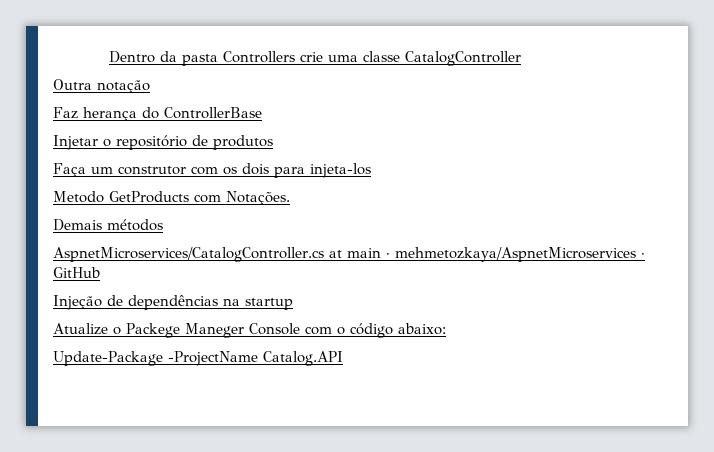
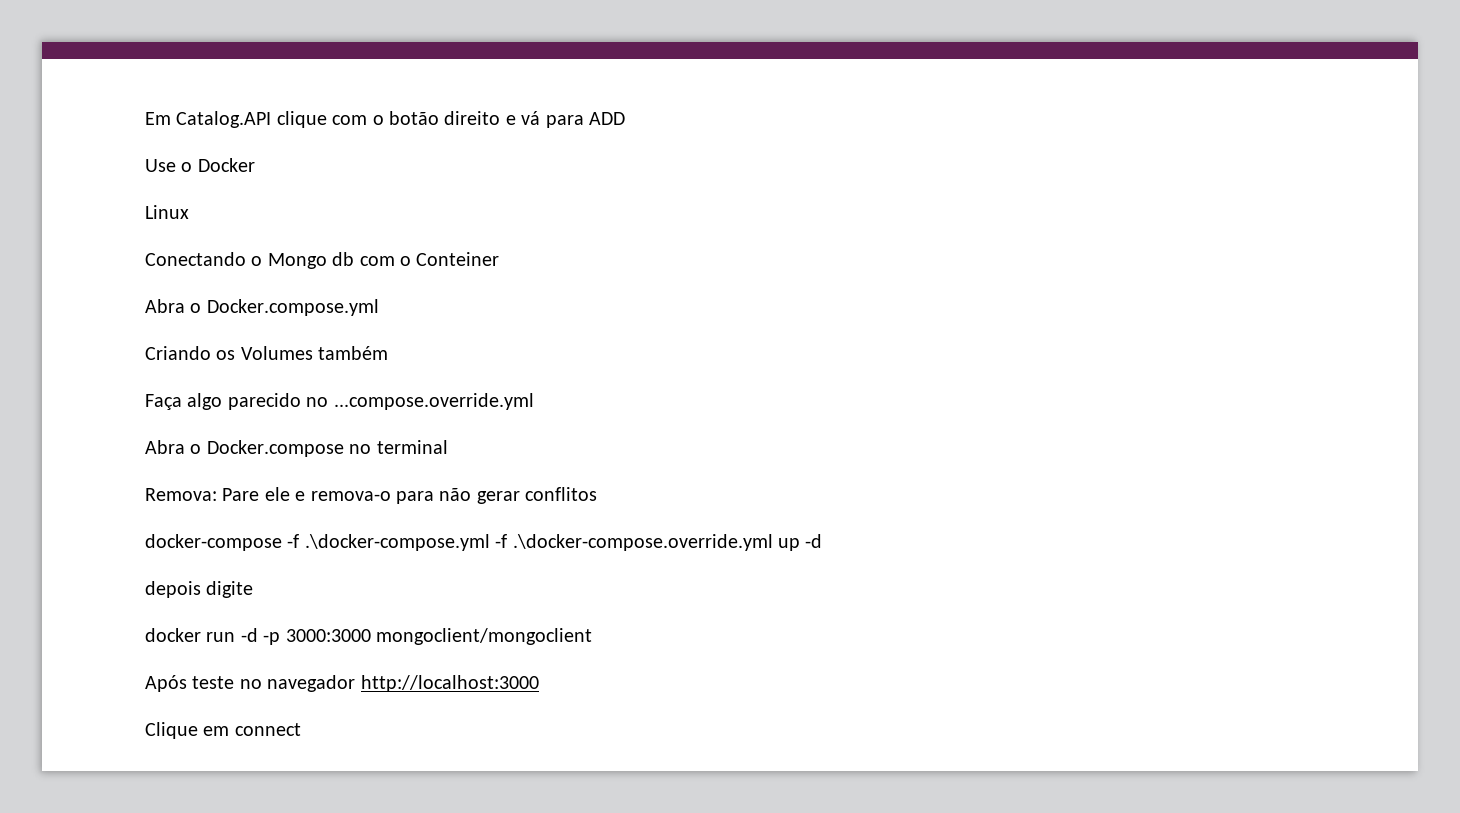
[109,51,522,66] [53,79,150,93] [53,107,262,121] [53,135,273,150] [53,163,371,178] [53,191,290,205] [53,219,163,231] [53,247,645,262] [53,267,100,278] [53,295,293,310] [53,323,446,338] [53,351,343,366] Dentro da pasta Controllers crie uma classe CatalogController // Outra notação // Faz herança do ControllerBase // Injetar o repositório de produtos // Faça um construtor com os dois para injeta-los // Metodo GetProducts com Notações. // Demais métodos // AspnetMicroservices/CatalogController.cs at main · mehmetozkaya/AspnetMicroservices · GitHub // Injeção de dependências na startup // Atualize o Packege Maneger Console com o código abaixo: // Update-Package -ProjectName Catalog.API -> [145,111,625,128] [145,158,255,172] [145,205,189,219] [145,252,500,269] [145,299,379,316] [145,346,389,360] [145,393,534,410] [145,440,448,457] [145,487,598,504] [145,534,823,551] [145,581,254,598] [145,628,592,645] [145,675,539,692] [145,722,301,739] Em Catalog.API clique com o botão direito e vá para ADD // Use o Docker // Linux // Conectando o Mongo db com o Conteiner // Abra o Docker.compose.yml // Criando os Volumes também // Faça algo parecido no ...compose.override.yml // Abra o Docker.compose no terminal // Remova: Pare ele e remova-o para não gerar conflitos // docker-compose -f .\docker-compose.yml -f .\docker-compose.override.yml up -d // depois digite // docker run -d -p 3000:3000 mongoclient/mongoclient // Após teste no navegador http://localhost:3000 // Clique em connect

